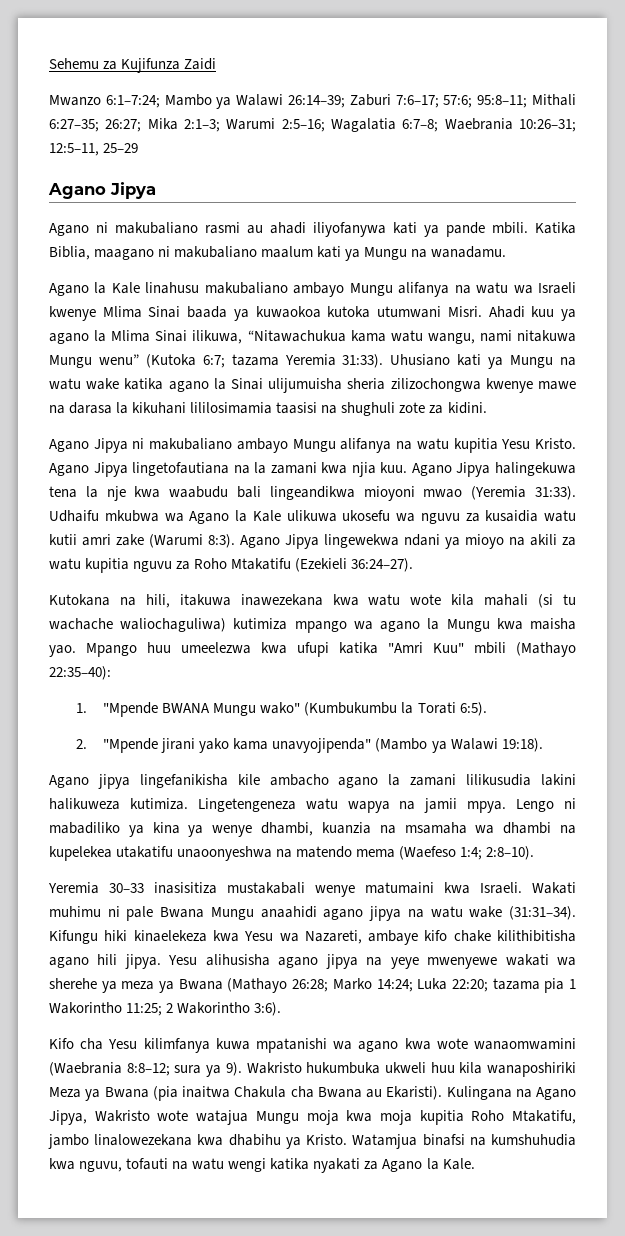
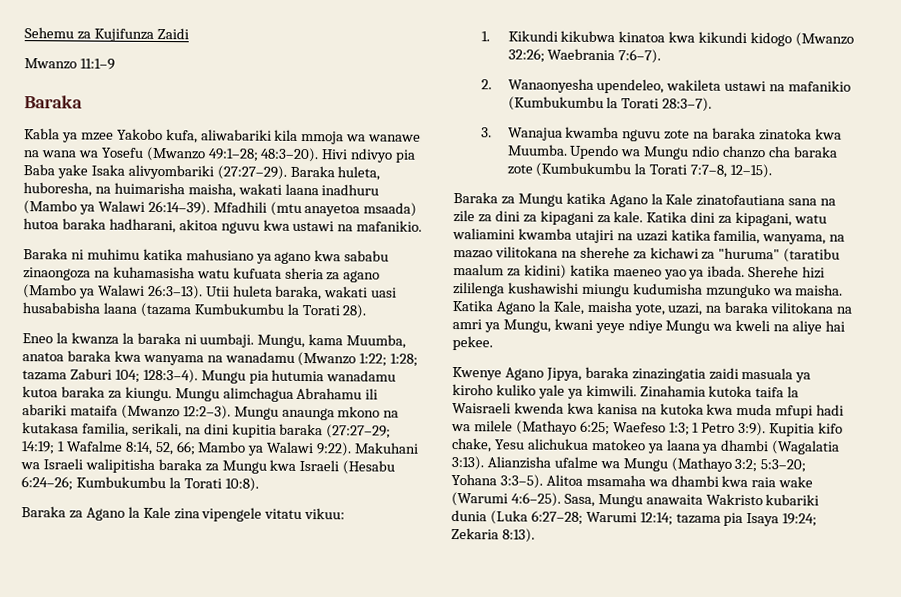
[105,94,576,109] [49,118,576,132] [49,143,139,156] [48,182,156,199] [49,222,576,237] [49,246,507,261] [49,282,576,297] [49,306,577,321] [49,330,577,344] [49,354,577,369] [49,378,576,393] [49,402,487,416] [49,438,577,453] [49,462,577,477] [49,486,576,501] [49,510,576,524] [49,534,576,549] [49,558,414,573] [49,594,577,608] [49,618,576,633] [49,642,576,657] [49,666,111,680] [76,702,487,717] [76,738,543,753] [49,774,577,789] [49,798,577,813] [49,822,576,837] [49,846,535,861] [48,882,576,897] [49,906,577,921] [49,930,577,945] [49,954,576,969] [49,978,576,993] [49,1002,282,1016] [49,1038,576,1053] [49,1062,576,1077] [49,1086,576,1101] [49,1110,576,1125] [48,1134,576,1149] [49,1158,475,1173] 6:1–7:24; Mambo ya Walawi 26:14–39; Zaburi 7:6–17; 57:6; 95:8–11; Mithali 6:27–35; 26:27; Mika 2:1–3; Warumi 2:5–16; Wagalatia 6:7–8; Waebrania 10:26–31; 12:5–11, 25–29 // Agano Jipya // Agano ni makubaliano rasmi au ahadi iliyofanywa kati ya pande mbili. Katika Biblia, maagano ni makubaliano maalum kati ya Mungu na wanadamu. // Agano la Kale linahusu makubaliano ambayo Mungu alifanya na watu wa Israeli kwenye Mlima Sinai baada ya kuwaokoa kutoka utumwani Misri. Ahadi kuu ya agano la Mlima Sinai ilikuwa, “Nitawachukua kama watu wangu, nami nitakuwa Mungu wenu” (Kutoka 6:7; tazama Yeremia 31:33). Uhusiano kati ya Mungu na watu wake katika agano la Sinai ulijumuisha sheria zilizochongwa kwenye mawe na darasa la kikuhani lililosimamia taasisi na shughuli zote za kidini. // Agano Jipya ni makubaliano ambayo Mungu alifanya na watu kupitia Yesu Kristo. Agano Jipya lingetofautiana na la zamani kwa njia kuu. Agano Jipya halingekuwa tena la nje kwa waabudu bali lingeandikwa mioyoni mwao (Yeremia 31:33). Udhaifu mkubwa wa Agano la Kale ulikuwa ukosefu wa nguvu za kusaidia watu kutii amri zake (Warumi 8:3). Agano Jipya lingewekwa ndani ya mioyo na akili za watu kupitia nguvu za Roho Mtakatifu (Ezekieli 36:24–27). // Kutokana na hili, itakuwa inawezekana kwa watu wote kila mahali (si tu wachache waliochaguliwa) kutimiza mpango wa agano la Mungu kwa maisha yao. Mpango huu umeelezwa kwa ufupi katika "Amri Kuu" mbili (Mathayo 22:35–40): // 1. "Mpende BWANA Mungu wako" (Kumbukumbu la Torati 6:5). // 2. "Mpende jirani yako kama unavyojipenda" (Mambo ya Walawi 19:18). // Agano jipya lingefanikisha kile ambacho agano la zamani lilikusudia lakini halikuweza kutimiza. Lingetengeneza watu wapya na jamii mpya. Lengo ni mabadiliko ya kina ya wenye dhambi, kuanzia na msamaha wa dhambi na kupelekea utakatifu unaoonyeshwa na matendo mema (Waefeso 1:4; 2:8–10). // Yeremia 30–33 inasisitiza mustakabali wenye matumaini kwa Israeli. Wakati muhimu ni pale Bwana Mungu anaahidi agano jipya na watu wake (31:31–34). Kifungu hiki kinaelekeza kwa Yesu wa Nazareti, ambaye kifo chake kilithibitisha agano hili jipya. Yesu alihusisha agano jipya na yeye mwenyewe wakati wa sherehe ya meza ya Bwana (Mathayo 26:28; Marko 14:24; Luka 22:20; tazama pia 1 Wakorintho 11:25; 2 Wakorintho 3:6). // Kifo cha Yesu kilimfanya kuwa mpatanishi wa agano kwa wote wanaomwamini (Waebrania 8:8–12; sura ya 9). Wakristo hukumbuka ukweli huu kila wanaposhiriki Meza ya Bwana (pia inaitwa Chakula cha Bwana au Ekaristi). Kulingana na Agano Jipya, Wakristo wote watajua Mungu moja kwa moja kupitia Roho Mtakatifu, jambo linalowezekana kwa dhabihu ya Kristo. Watamjua binafsi na kumshuhudia kwa nguvu, tofauti na watu wengi katika nyakati za Agano la Kale. -> [79,58,115,70] [24,95,83,109] [24,128,422,145] [23,146,417,163] [23,164,381,181] [23,182,380,198] [23,200,418,217] [23,218,423,234] [23,248,390,265] [23,266,381,283] [22,284,398,301] [22,302,367,319] [22,332,407,349] [22,350,419,367] [22,368,397,384] [22,386,379,402] [22,404,400,421] [22,422,392,439] [21,440,420,457] [20,458,396,475] [21,476,259,492] [21,506,346,522] [480,30,855,47] [507,48,662,64] [480,78,852,94] [507,96,713,112] [480,126,842,142] [506,144,838,160] [506,162,773,179] [453,192,837,208] [453,210,828,227] [452,228,846,245] [453,246,841,263] [453,264,826,280] [453,282,844,299] [452,300,853,316] [452,318,846,335] [452,336,493,351] [452,366,812,383] [452,384,800,399] [452,402,845,419] [451,420,844,437] [451,438,841,455] [451,456,807,473] [451,474,814,489] [451,492,820,508] [451,510,818,527] [451,528,535,543] 11:1–9 // Baraka // Kabla ya mzee Yakobo kufa, aliwabariki kila mmoja wa wanawe na wana wa Yosefu (Mwanzo 49:1–28; 48:3–20). Hivi ndivyo pia Baba yake Isaka alivyombariki (27:27–29). Baraka huleta, huboresha, na huimarisha maisha, wakati laana inadhuru (Mambo ya Walawi 26:14–39). Mfadhili (mtu anayetoa msaada) hutoa baraka hadharani, akitoa nguvu kwa ustawi na mafanikio. // Baraka ni muhimu katika mahusiano ya agano kwa sababu zinaongoza na kuhamasisha watu kufuata sheria za agano (Mambo ya Walawi 26:3–13). Utii huleta baraka, wakati uasi husababisha laana (tazama Kumbukumbu la Torati 28). // Eneo la kwanza la baraka ni uumbaji. Mungu, kama Muumba, anatoa baraka kwa wanyama na wanadamu (Mwanzo 1:22; 1:28; tazama Zaburi 104; 128:3–4). Mungu pia hutumia wanadamu kutoa baraka za kiungu. Mungu alimchagua Abrahamu ili abariki mataifa (Mwanzo 12:2–3). Mungu anaunga mkono na kutakasa familia, serikali, na dini kupitia baraka (27:27–29; 14:19; 1 Wafalme 8:14, 52, 66; Mambo ya Walawi 9:22). Makuhani wa Israeli walipitisha baraka za Mungu kwa Israeli (Hesabu 6:24–26; Kumbukumbu la Torati 10:8). // Baraka za Agano la Kale zina vipengele vitatu vikuu: // 1. Kikundi kikubwa kinatoa kwa kikundi kidogo (Mwanzo 32:26; Waebrania 7:6–7). // 2. Wanaonyesha upendeleo, wakileta ustawi na mafanikio (Kumbukumbu la Torati 28:3–7). // 3. Wanajua kwamba nguvu zote na baraka zinatoka kwa Muumba. Upendo wa Mungu ndio chanzo cha baraka zote (Kumbukumbu la Torati 7:7–8, 12–15). // Baraka za Mungu katika Agano la Kale zinatofautiana sana na zile za dini za kipagani za kale. Katika dini za kipagani, watu waliamini kwamba utajiri na uzazi katika familia, wanyama, na mazao vilitokana na sherehe za kichawi za "huruma" (taratibu maalum za kidini) katika maeneo yao ya ibada. Sherehe hizi zililenga kushawishi miungu kudumisha mzunguko wa maisha. Katika Agano la Kale, maisha yote, uzazi, na baraka vilitokana na amri ya Mungu, kwani yeye ndiye Mungu wa kweli na aliye hai pekee. // Kwenye Agano Jipya, baraka zinazingatia zaidi masuala ya kiroho kuliko yale ya kimwili. Zinahamia kutoka taifa la Waisraeli kwenda kwa kanisa na kutoka kwa muda mfupi hadi wa milele (Mathayo 6:25; Waefeso 1:3; 1 Petro 3:9). Kupitia kifo chake, Yesu alichukua matokeo ya laana ya dhambi (Wagalatia 3:13). Alianzisha ufalme wa Mungu (Mathayo 3:2; 5:3–20; Yohana 3:3–5). Alitoa msamaha wa dhambi kwa raia wake (Warumi 4:6–25). Sasa, Mungu anawaita Wakristo kubariki dunia (Luka 6:27–28; Warumi 12:14; tazama pia Isaya 19:24; Zekaria 8:13).

